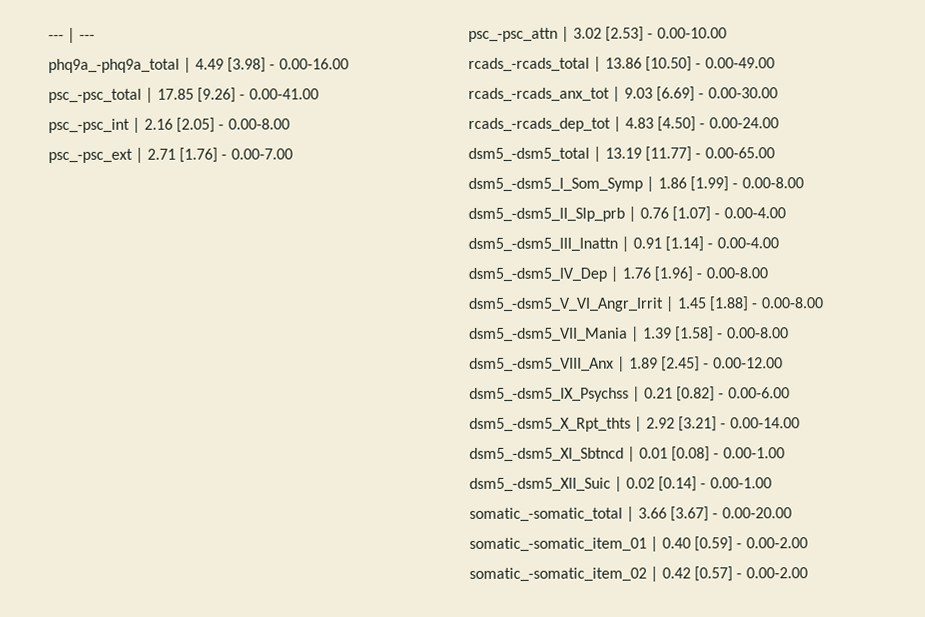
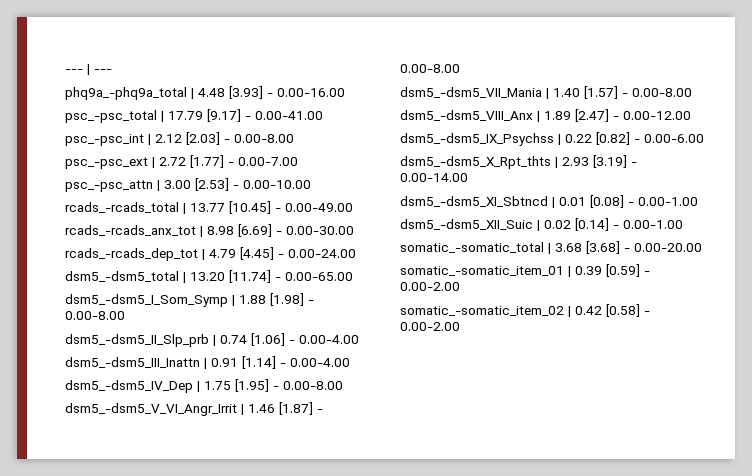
[194,57,266,73] 4.49 [3.98] -> [198,86,263,99] 4.48 [3.93]
[156,87,236,103] 17.85 [9.26] -> [168,109,241,122] 17.79 [9.17]
[143,117,215,133] 2.16 [2.05] -> [155,132,220,145] 2.12 [2.03]
[146,147,218,163] 2.71 [1.76] -> [159,155,224,168] 2.72 [1.77]
[572,27,602,39] 3.02 -> [164,180,191,189] 3.00
[604,56,692,72] 13.86 [10.50] -> [190,201,271,214] 13.77 [10.45]
[623,87,653,99] 9.03 -> [207,226,234,235] 8.98
[624,116,696,132] 4.83 [4.50] -> [209,247,274,260] 4.79 [4.45]
[604,146,692,162] 13.19 [11.77] -> [190,270,271,283] 13.20 [11.74]
[657,176,729,192] 1.86 [1.99] -> [239,293,304,306] 1.88 [1.98]
[639,206,711,222] 0.76 [1.07] -> [220,333,285,346] 0.74 [1.06]
[621,266,693,282] 1.76 [1.96] -> [204,379,269,392] 1.75 [1.95]
[676,296,749,312] 1.45 [1.88] -> [248,402,313,415] 1.46 [1.87]
[642,326,714,342] 1.39 [1.58] -> [553,86,618,99] 1.40 [1.57]
[660,356,700,372] [2.45] -> [575,109,609,122] [2.47]
[643,387,673,399] 0.21 -> [565,134,592,143] 0.22
[645,416,717,432] 2.92 [3.21] -> [562,155,627,168] 2.93 [3.19]
[637,506,709,522] 3.66 [3.67] -> [555,241,620,254] 3.68 [3.68]
[661,537,691,549] 0.40 -> [575,266,602,275] 0.39
[693,566,733,582] [0.57] -> [606,304,640,317] [0.58]

